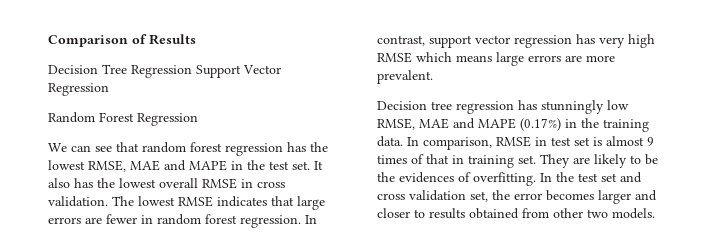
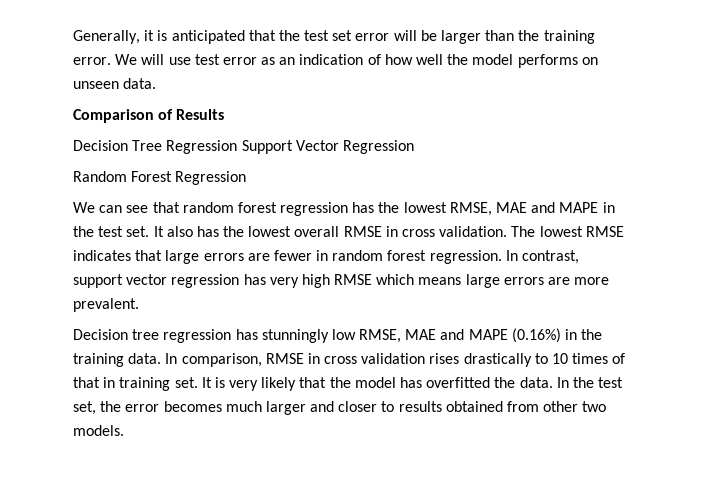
(48, 41) none -> [73,30,595,44] [73,54,598,68] [73,78,157,89] Generally, it is anticipated that the test set error will be larger than the training error. We will use test error as an indication of how well the model performs on unseen data. //
[520,118,561,131] (0.17%) -> [511,328,561,343] (0.16%)
[551,136,654,146] test set is almost 9 -> [324,353,569,367] cross validation rises drastically to 10
[540,154,658,168] [377,172,642,186] [377,190,466,201] They are likely to be the evidences of overfitting. In the test set and cross validation -> [201,377,624,391] It is very likely that the model has overfitted the data. In the test
(594, 195) none -> [225,401,262,412] much

